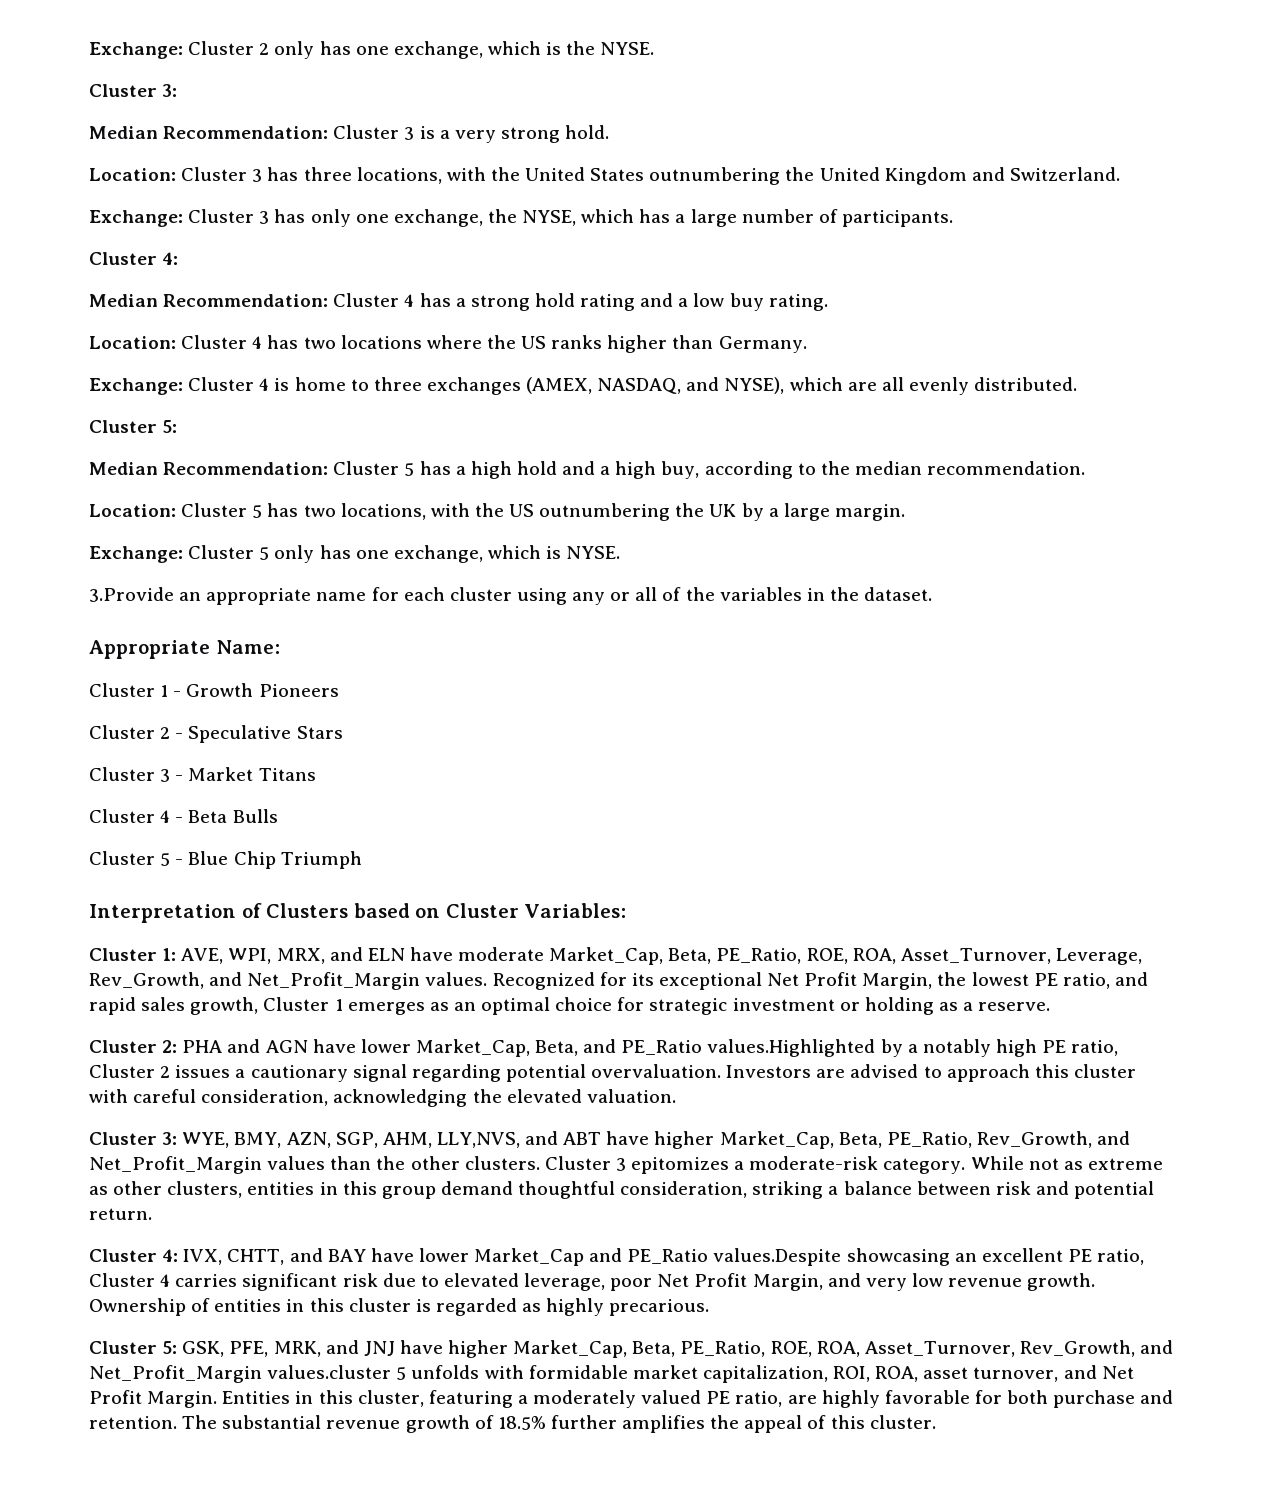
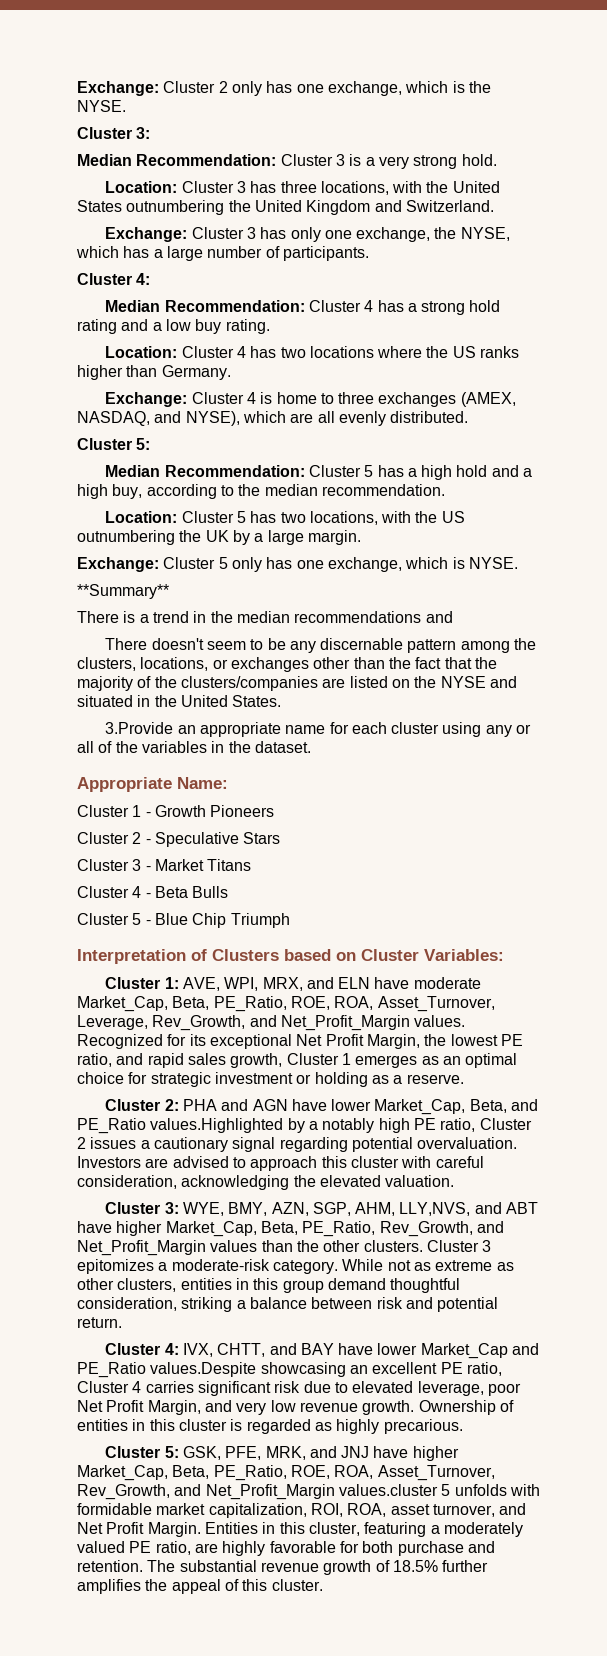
(621, 552) none -> [77,584,169,599] [77,611,453,623] [105,638,537,653] [77,657,497,672] [77,676,517,691] [77,695,282,707] // **Summary** // There is a trend in the median recommendations and // There doesn't seem to be any discernable pattern among the clusters, locations, or exchanges other than the fact that the majority of the clusters/companies are listed on the NYSE and situated in the United States.

